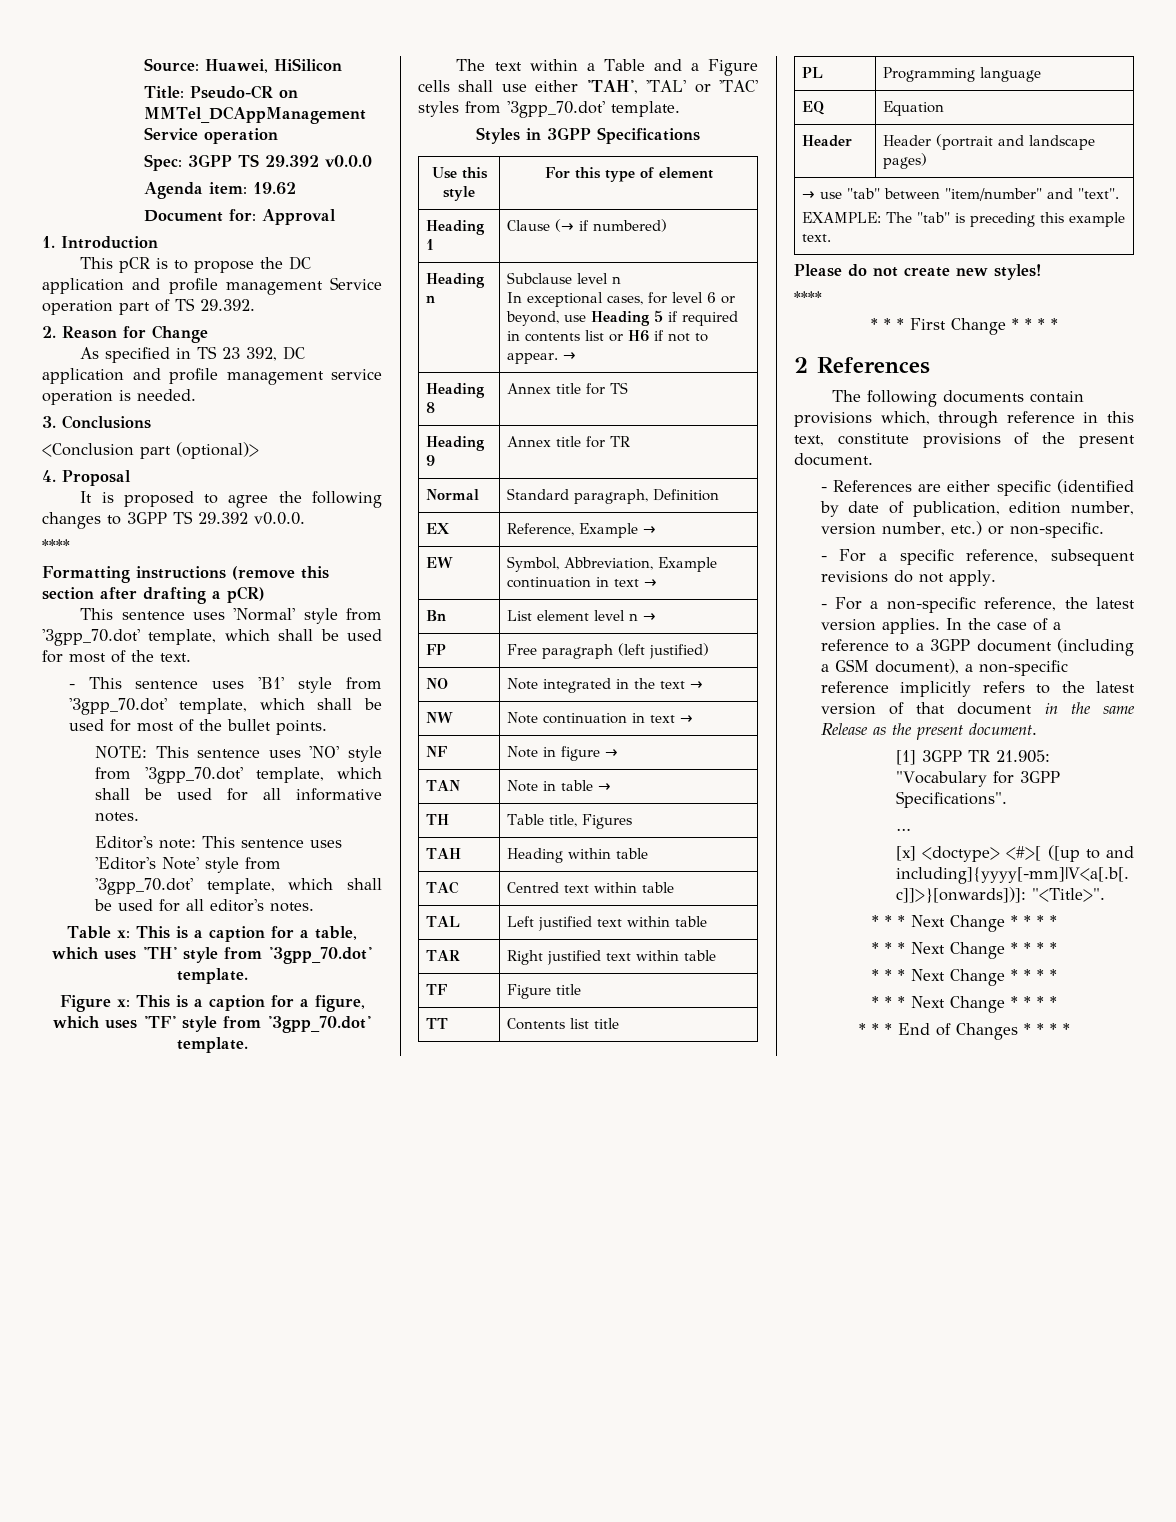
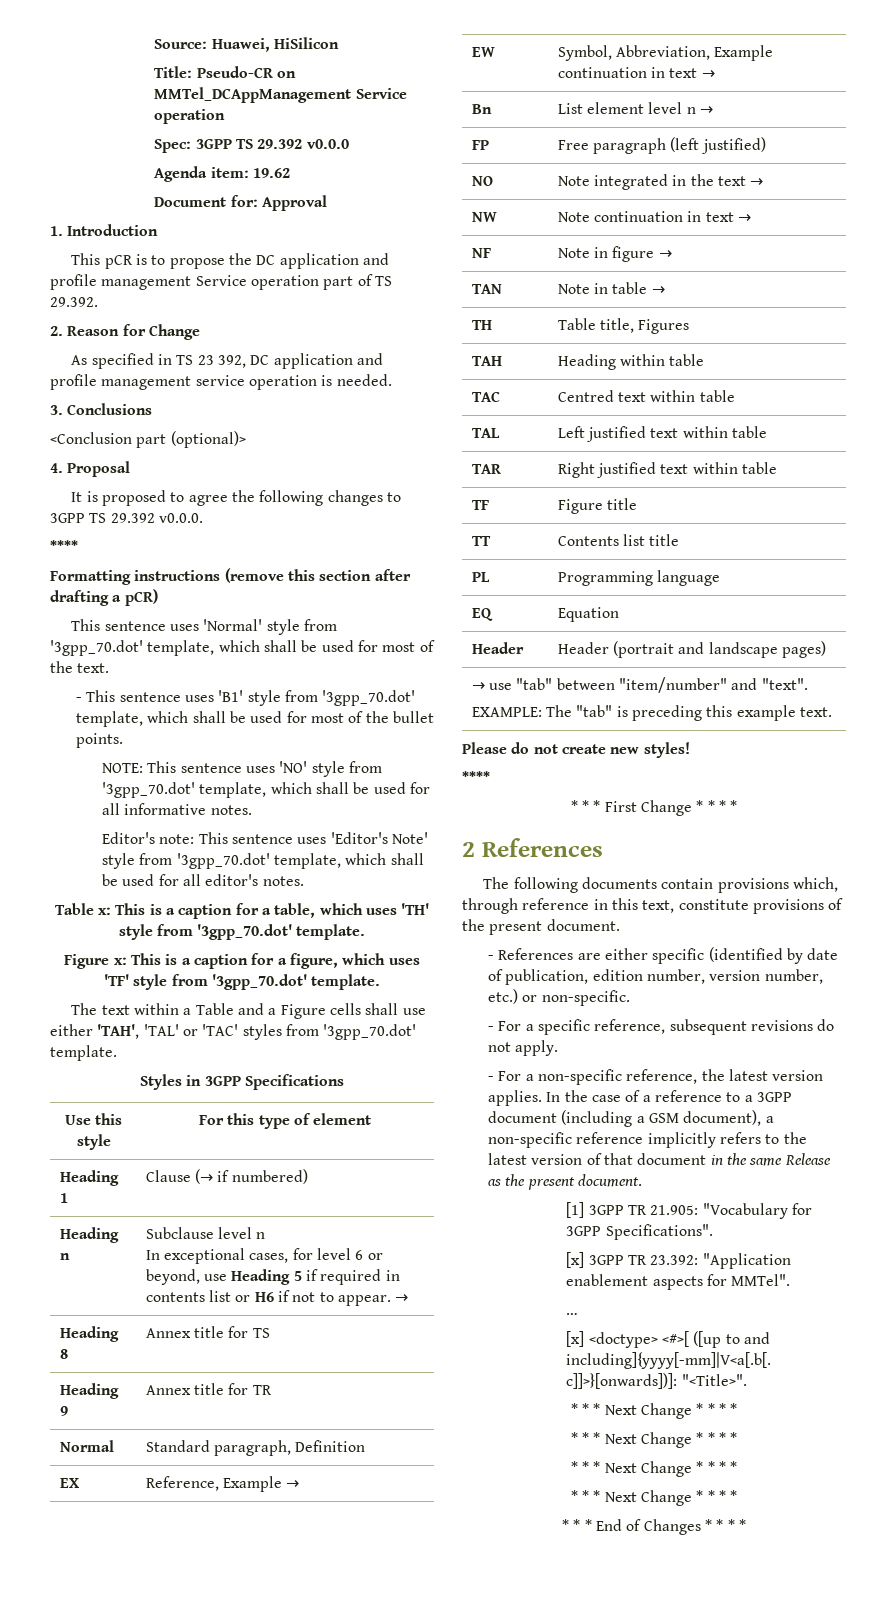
(1007, 799) none -> [566,1252,791,1269] [566,1274,791,1290] // [x] 3GPP TR 23.392: "Application enablement aspects for MMTel".

